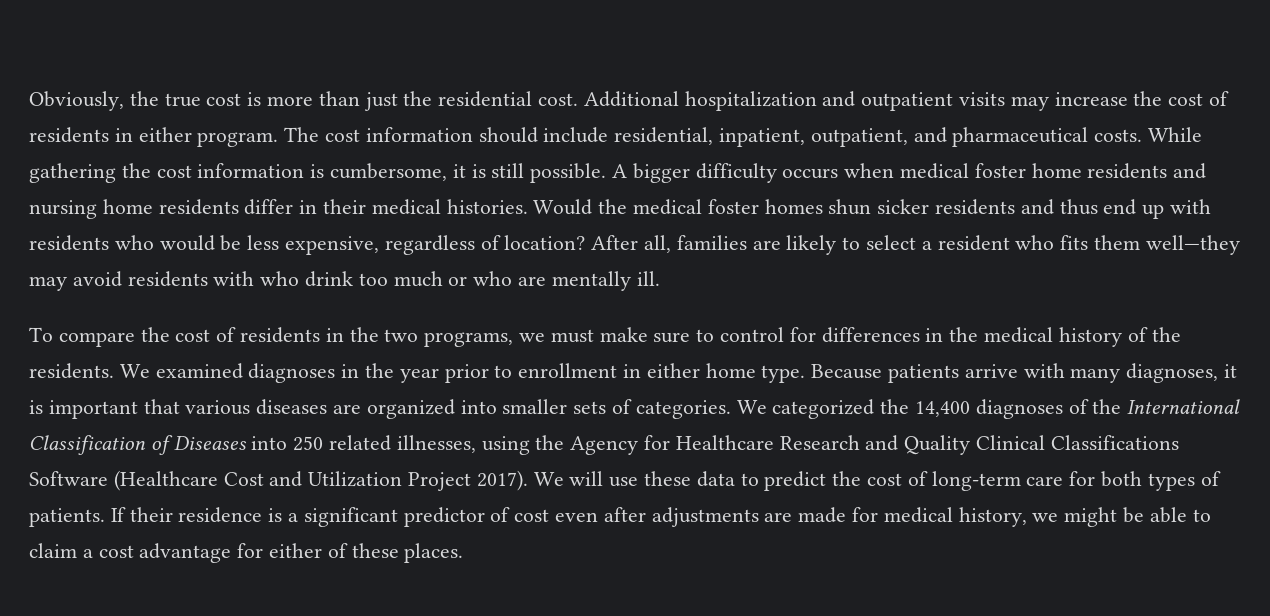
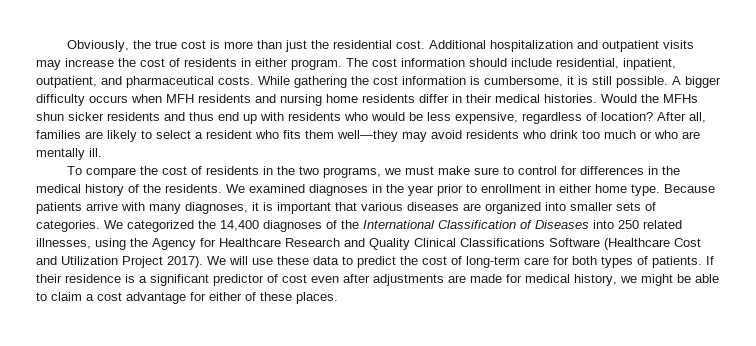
[900,163,1082,179] medical foster home -> [166,94,194,103] MFH
[633,199,823,215] medical foster homes -> [663,94,698,103] MFHs
[213,271,255,286] with -> (519, 134) none

